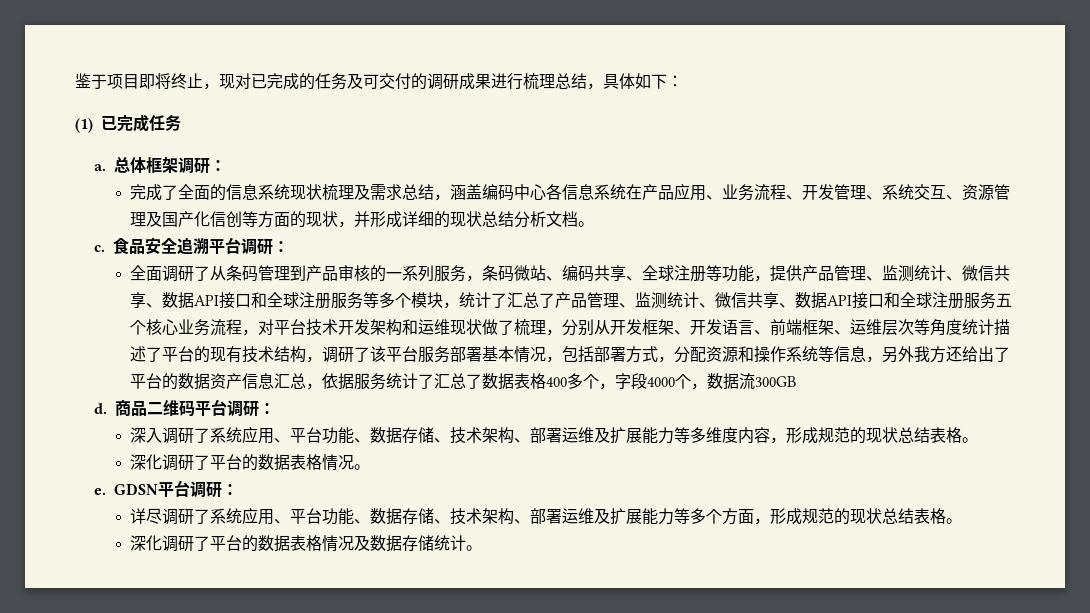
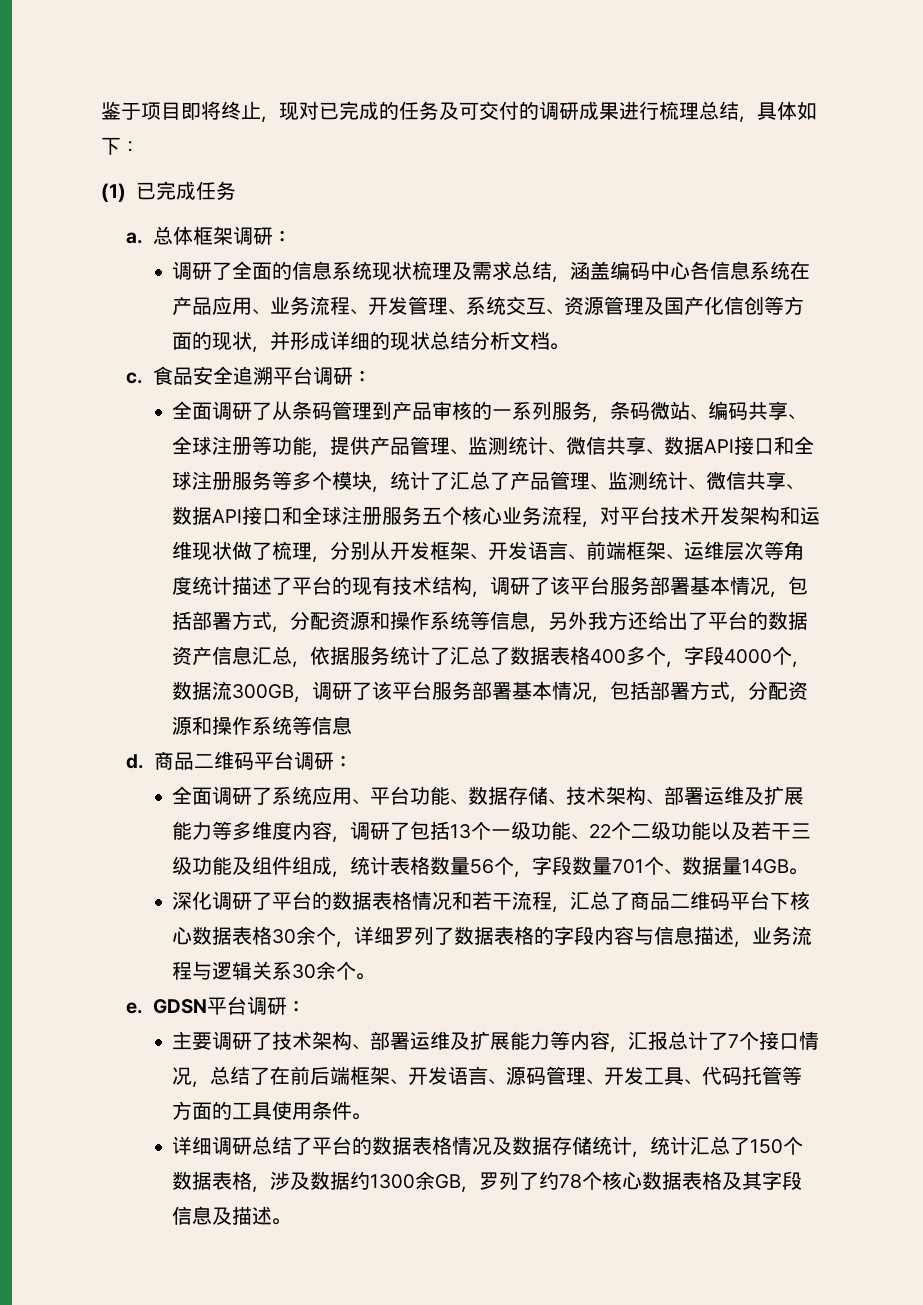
[130,184,163,201] 完成 -> [172,261,213,280] 调研
(797, 381) none -> [294,681,809,702] [172,716,353,735] ，调研了该平台服务部署基本情况，包括部署方式，分配资源和操作系统等信息
[130,427,163,443] 深入 -> [172,786,213,805] 全面
[786,427,979,444] [130,454,355,471] 形成规范的现状总结表格。 // 深化调研了平台的数据表格情况 -> [350,821,812,840] [172,856,808,877] [172,891,811,912] [172,926,813,947] [172,961,357,981] 调研了包括13个一级功能、22个二级功能以及若干三级功能及组件组成，统计表格数量56个，字段数量701个、数据量14GB。 // 深化调研了平台的数据表格情况和若干流程，汇总了商品二维码平台下核心数据表格30余个，详细罗列了数据表格的字段内容与信息描述，业务流程与逻辑关系30余个
[130,507,963,525] [130,535,195,552] 详尽调研了系统应用、平台功能、数据存储、技术架构、部署运维及扩展能力等多个方面，形成规范的现状总结表格。 // 深化调研 -> [172,1031,820,1052] [172,1066,803,1087] [172,1101,371,1120] [172,1136,293,1155] 主要调研了技术架构、部署运维及扩展能力等内容，汇报总计了7个接口情况，总结了在前后端框架、开发语言、源码管理、开发工具、代码托管等方面的工具使用条件。 // 详细调研总结
(467, 543) none -> [632,1136,804,1157] [172,1171,803,1192] [172,1206,273,1225] ，统计汇总了150个数据表格，涉及数据约1300余GB，罗列了约78个核心数据表格及其字段信息及描述

